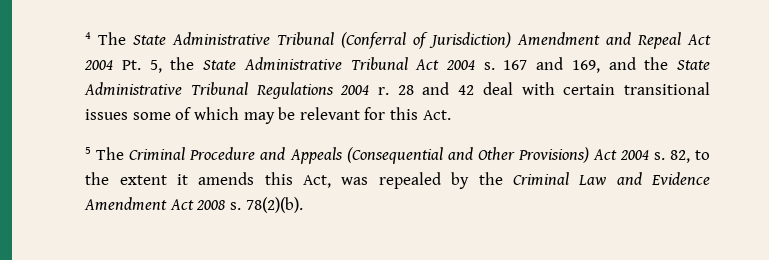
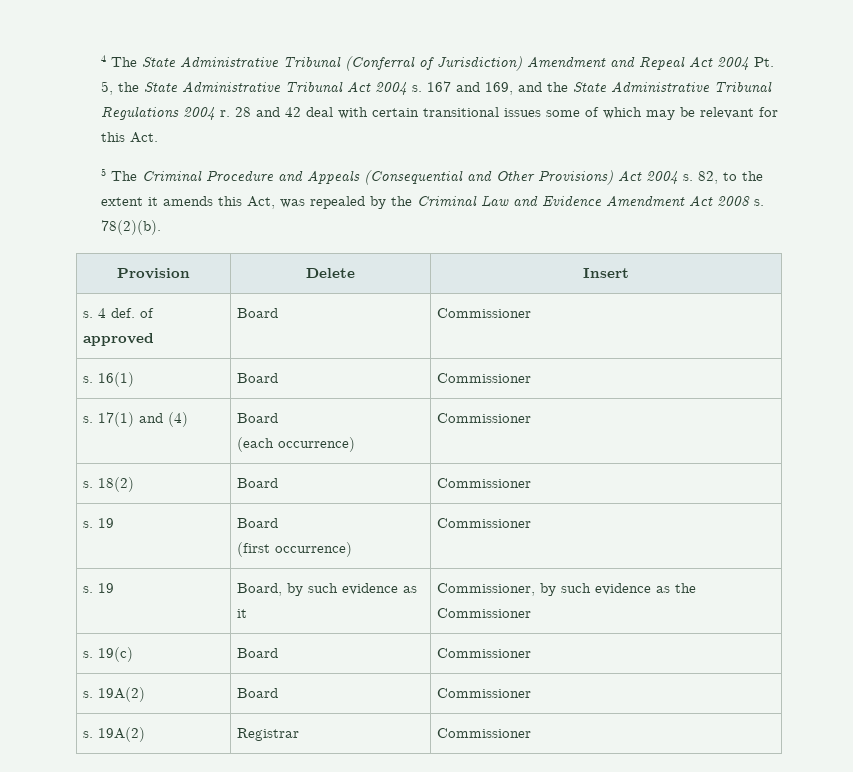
(303, 205) none -> [117,268,190,279] [306,268,355,278] [583,268,629,278] [82,308,154,318] [82,333,154,346] [236,308,278,318] [436,308,531,318] [82,372,134,387] [236,373,278,383] [436,373,531,383] [82,412,188,427] [236,413,278,423] [236,437,355,452] [436,413,531,423] [82,477,134,492] [236,478,278,488] [436,478,531,488] [82,518,114,528] [236,518,278,528] [236,542,352,557] [436,518,531,528] [82,583,114,593] [236,583,417,596] [236,609,247,618] [436,583,696,596] [436,608,531,618] [82,647,133,662] [236,648,278,658] [436,648,531,658] [82,687,145,702] [236,688,278,698] [436,688,531,698] [82,727,145,742] [236,728,299,741] [436,728,531,738] // Provision | Delete | Insert // s. 4 def. of approved | Board | Commissioner // s. 16(1) | Board | Commissioner // s. 17(1) and (4) | Board // (each occurrence) | Commissioner // s. 18(2) | Board | Commissioner // s. 19 | Board // (first occurrence) | Commissioner // s. 19 | Board, by such evidence as it | Commissioner, by such evidence as the Commissioner // s. 19(c) | Board | Commissioner // s. 19A(2) | Board | Commissioner // s. 19A(2) | Registrar | Commissioner

